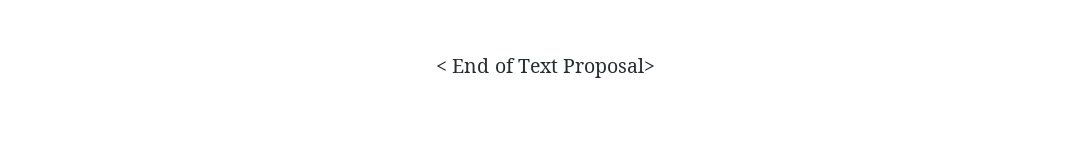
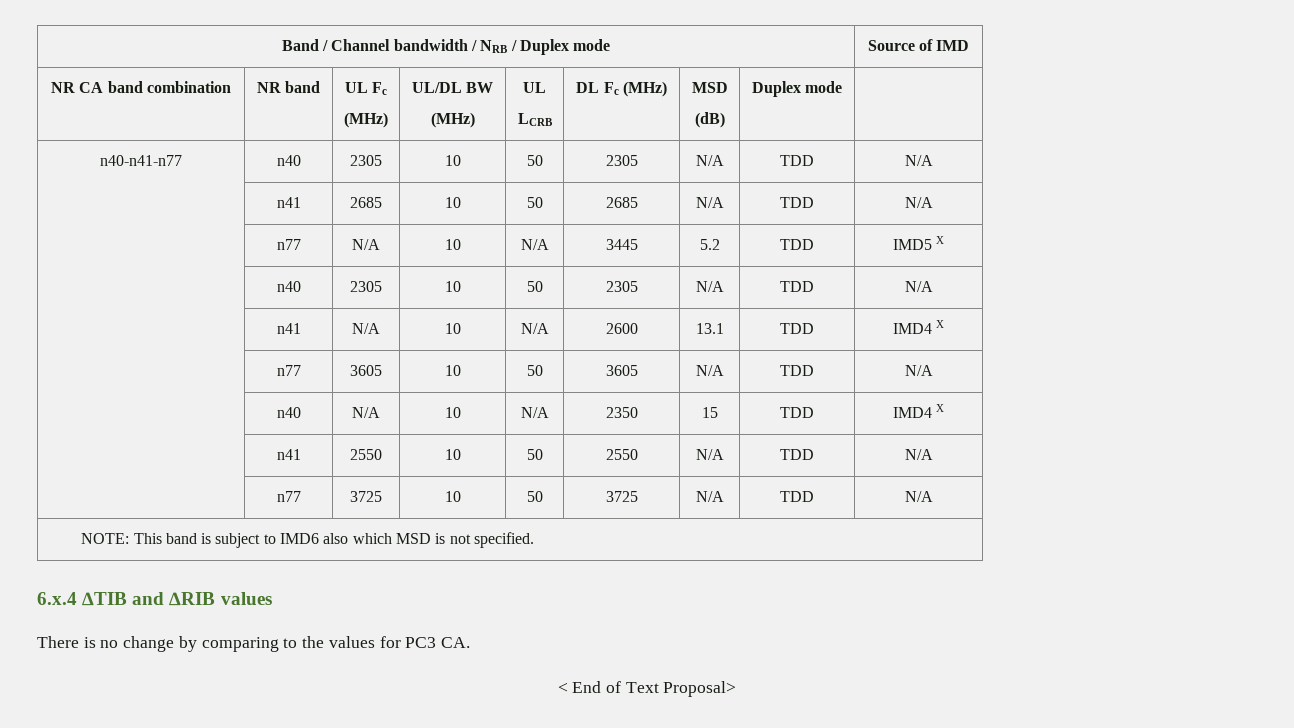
(435, 67) none -> [281,39,611,55] [867,39,970,51] [51,81,231,93] [256,81,321,93] [344,82,388,95] [344,112,388,128] [411,82,494,93] [430,112,475,128] [523,82,546,93] [517,113,553,126] [576,81,667,97] [691,82,728,93] [694,112,725,128] [751,81,843,97] [100,155,182,166] [276,155,301,166] [350,155,382,166] [444,155,461,166] [526,155,543,166] [605,155,638,166] [695,155,724,166] [780,155,814,166] [904,155,933,166] [276,197,301,208] [350,197,382,208] [444,197,461,208] [526,197,543,208] [605,197,638,208] [695,197,724,208] [780,197,814,208] [904,197,933,208] [276,239,301,250] [352,239,380,250] [444,239,461,250] [520,239,549,250] [605,239,638,250] [699,239,720,250] [780,239,814,250] [892,236,945,250] [276,281,301,292] [350,281,382,292] [444,281,461,292] [526,281,543,292] [605,281,638,292] [695,281,724,292] [780,281,814,292] [904,281,933,292] [276,323,301,334] [352,323,380,334] [444,323,461,334] [520,323,549,334] [605,323,638,334] [695,323,724,334] [780,323,814,334] [892,320,945,334] [276,365,301,376] [350,365,382,376] [444,365,461,376] [526,365,543,376] [605,365,638,376] [695,365,724,376] [780,365,814,376] [904,365,933,376] [276,407,301,418] [352,407,380,418] [444,407,461,418] [520,407,549,418] [605,407,638,418] [701,407,718,418] [780,407,814,418] [892,404,945,418] [276,449,301,460] [350,449,382,460] [444,449,461,460] [526,449,543,460] [605,449,638,460] [695,449,724,460] [780,449,814,460] [904,449,933,460] [276,491,301,502] [350,491,382,502] [444,491,461,502] [526,491,543,502] [605,491,638,502] [695,491,724,502] [780,491,814,502] [904,491,933,502] [81,532,535,548] [37,592,272,606] [37,636,470,652] Band / Channel bandwidth / NRB / Duplex mode | Source of IMD // NR CA band combination | NR band | UL Fc // (MHz) | UL/DL BW // (MHz) | UL // LCRB | DL Fc (MHz) | MSD // (dB) | Duplex mode | // n40-n41-n77 | n40 | 2305 | 10 | 50 | 2305 | N/A | TDD | N/A // | n41 | 2685 | 10 | 50 | 2685 | N/A | TDD | N/A // | n77 | N/A | 10 | N/A | 3445 | 5.2 | TDD | IMD5 X // | n40 | 2305 | 10 | 50 | 2305 | N/A | TDD | N/A // | n41 | N/A | 10 | N/A | 2600 | 13.1 | TDD | IMD4 X // | n77 | 3605 | 10 | 50 | 3605 | N/A | TDD | N/A // | n40 | N/A | 10 | N/A | 2350 | 15 | TDD | IMD4 X // | n41 | 2550 | 10 | 50 | 2550 | N/A | TDD | N/A // | n77 | 3725 | 10 | 50 | 3725 | N/A | TDD | N/A // NOTE: This band is subject to IMD6 also which MSD is not specified. // 6.x.4 ∆TIB and ∆RIB values // There is no change by comparing to the values for PC3 CA. //

